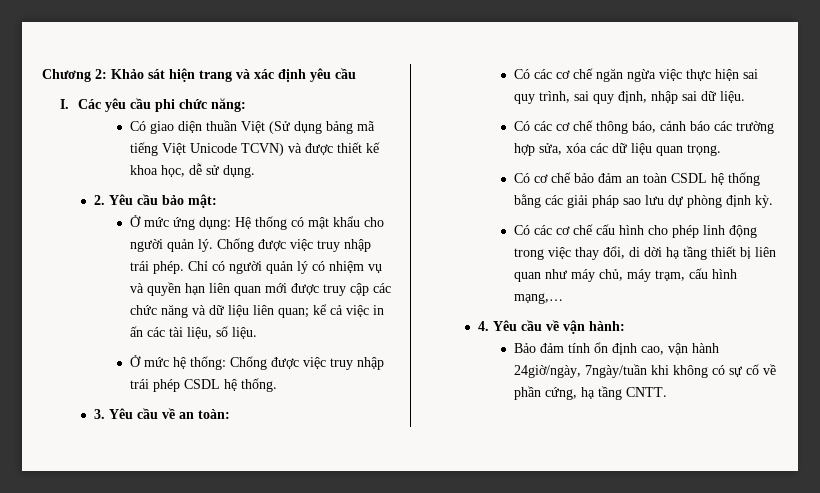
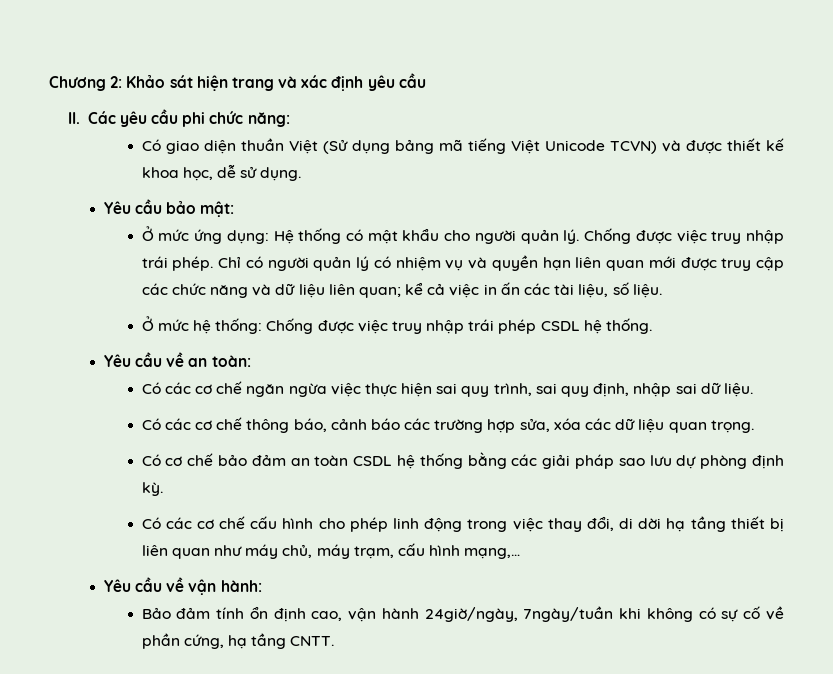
[60,99,70,109] I. -> [67,112,80,124] II.
[93,195,105,205] 2. -> (302, 174) none
[93,409,105,419] 3. -> (653, 326) none
[477,321,489,331] 4. -> (521, 553) none

